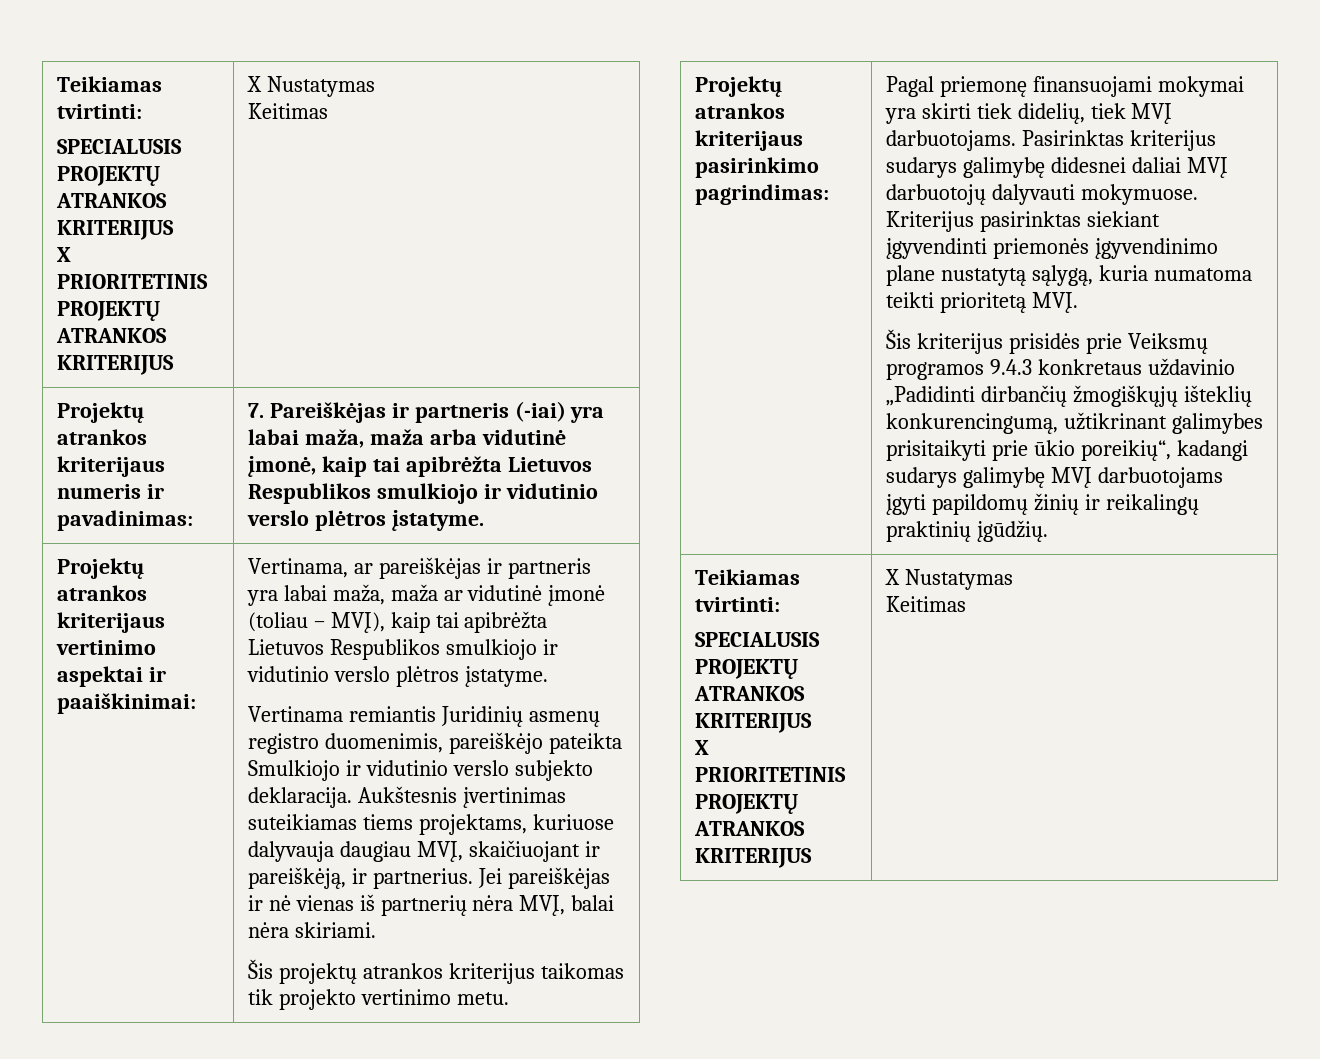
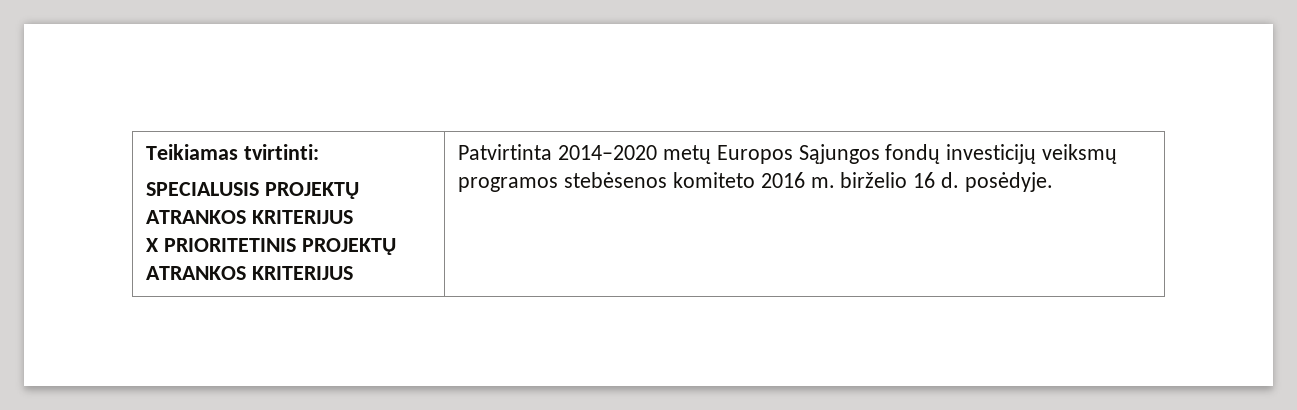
[246,76,375,97] [247,103,328,119] [56,402,144,423] [56,429,147,445] [56,456,165,477] [56,484,164,499] [56,510,193,531] [247,401,605,423] [247,429,566,448] [247,456,592,477] [247,483,598,504] [246,510,484,531] [56,558,144,579] [56,585,147,601] [56,612,165,633] [55,640,156,655] [56,666,166,687] [56,693,196,714] [247,557,591,579] [246,584,606,606] [247,611,548,633] [247,639,558,660] [246,666,548,687] [247,706,600,727] [247,732,622,754] [247,760,593,781] [247,786,566,808] [247,814,614,835] [247,840,600,862] [247,867,610,889] [247,894,615,916] [247,922,376,938] [247,959,624,984] [247,989,509,1010] [694,76,782,97] [694,103,785,119] [694,130,803,151] [694,157,819,178] [694,184,829,205] [885,76,1244,97] [884,103,1173,124] [885,130,1216,151] [885,157,1228,178] [885,184,1198,205] [885,211,1160,232] [885,238,1218,259] [885,265,1252,286] [885,292,1078,313] [885,329,1208,354] [885,358,1235,380] [885,385,1252,407] [885,412,1263,434] [885,440,1248,461] [885,467,1223,488] [885,493,1199,515] [885,520,1048,542] [694,569,800,585] [694,597,780,612] [694,632,820,647] [694,659,798,679] [693,686,805,701] [694,713,812,733] [694,740,709,755] [694,767,846,782] [694,794,798,814] [693,821,805,836] [694,848,812,868] [884,569,1013,590] [885,596,966,612] X Nustatymas // Keitimas // Projektų atrankos kriterijaus numeris ir pavadinimas: | 7. Pareiškėjas ir partneris (-iai) yra labai maža, maža arba vidutinė įmonė, kaip tai apibrėžta Lietuvos Respublikos smulkiojo ir vidutinio verslo plėtros įstatyme. // Projektų atrankos kriterijaus vertinimo aspektai ir paaiškinimai: | Vertinama, ar pareiškėjas ir partneris yra labai maža, maža ar vidutinė įmonė (toliau – MVĮ), kaip tai apibrėžta Lietuvos Respublikos smulkiojo ir vidutinio verslo plėtros įstatyme. // Vertinama remiantis Juridinių asmenų registro duomenimis, pareiškėjo pateikta Smulkiojo ir vidutinio verslo subjekto deklaracija. Aukštesnis įvertinimas suteikiamas tiems projektams, kuriuose dalyvauja daugiau MVĮ, skaičiuojant ir pareiškėją, ir partnerius. Jei pareiškėjas ir nė vienas iš partnerių nėra MVĮ, balai nėra skiriami. // Šis projektų atrankos kriterijus taikomas tik projekto vertinimo metu. // Projektų atrankos kriterijaus pasirinkimo pagrindimas: | Pagal priemonę finansuojami mokymai yra skirti tiek didelių, tiek MVĮ darbuotojams. Pasirinktas kriterijus sudarys galimybę didesnei daliai MVĮ darbuotojų dalyvauti mokymuose. Kriterijus pasirinktas siekiant įgyvendinti priemonės įgyvendinimo plane nustatytą sąlygą, kuria numatoma teikti prioritetą MVĮ. // Šis kriterijus prisidės prie Veiksmų programos 9.4.3 konkretaus uždavinio „Padidinti dirbančių žmogiškųjų išteklių konkurencingumą, užtikrinant galimybes prisitaikyti prie ūkio poreikių“, kadangi sudarys galimybę MVĮ darbuotojams įgyti papildomų žinių ir reikalingų praktinių įgūdžių. // Teikiamas tvirtinti: // SPECIALUSIS PROJEKTŲ ATRANKOS KRITERIJUS // X PRIORITETINIS PROJEKTŲ ATRANKOS KRITERIJUS | X Nustatymas // Keitimas -> [458,144,1117,164] [458,172,1053,192] Patvirtinta 2014–2020 metų Europos Sąjungos fondų investicijų veiksmų programos stebėsenos komiteto 2016 m. birželio 16 d. posėdyje.

